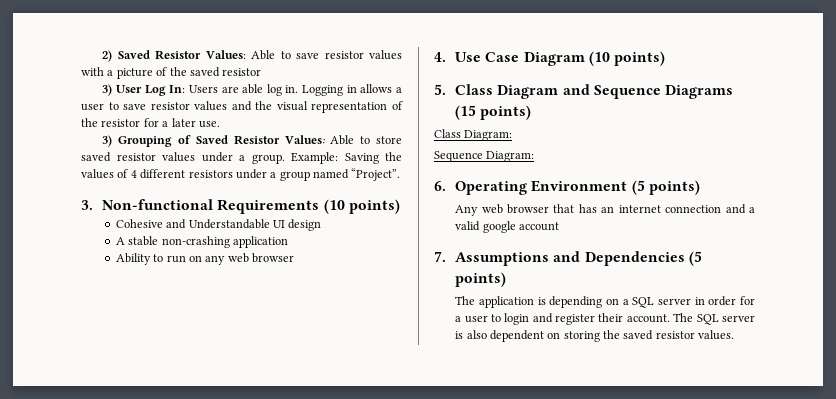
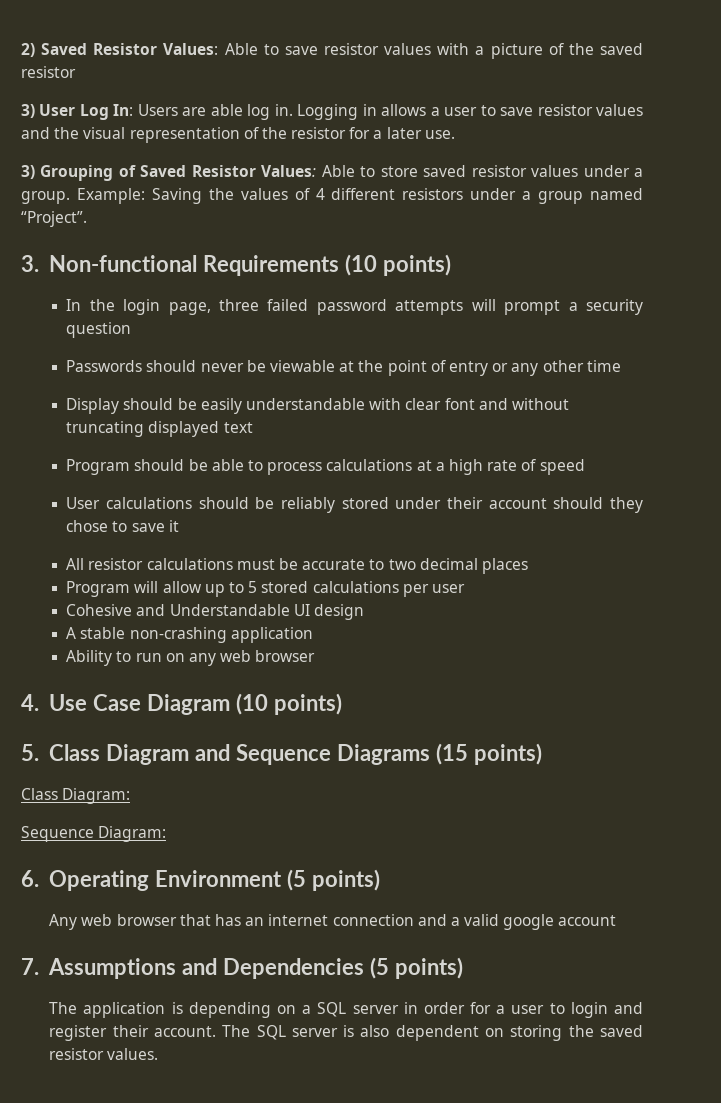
(400, 206) none -> [66,299,644,315] [66,322,132,338] [66,360,621,376] [66,398,569,414] [66,421,253,437] [66,459,585,475] [66,497,644,513] [66,520,179,532] [66,558,528,574] [66,581,465,597] // In the login page, three failed password attempts will prompt a security question // Passwords should never be viewable at the point of entry or any other time // Display should be easily understandable with clear font and without truncating displayed text // Program should be able to process calculations at a high rate of speed // User calculations should be reliably stored under their account should they chose to save it // All resistor calculations must be accurate to two decimal places // Program will allow up to 5 stored calculations per user

